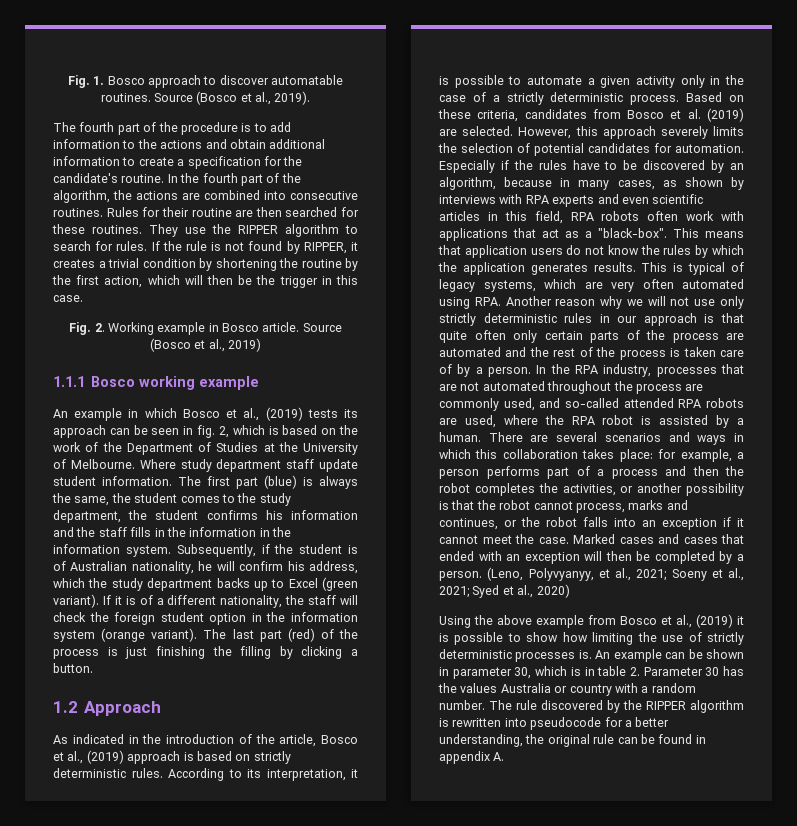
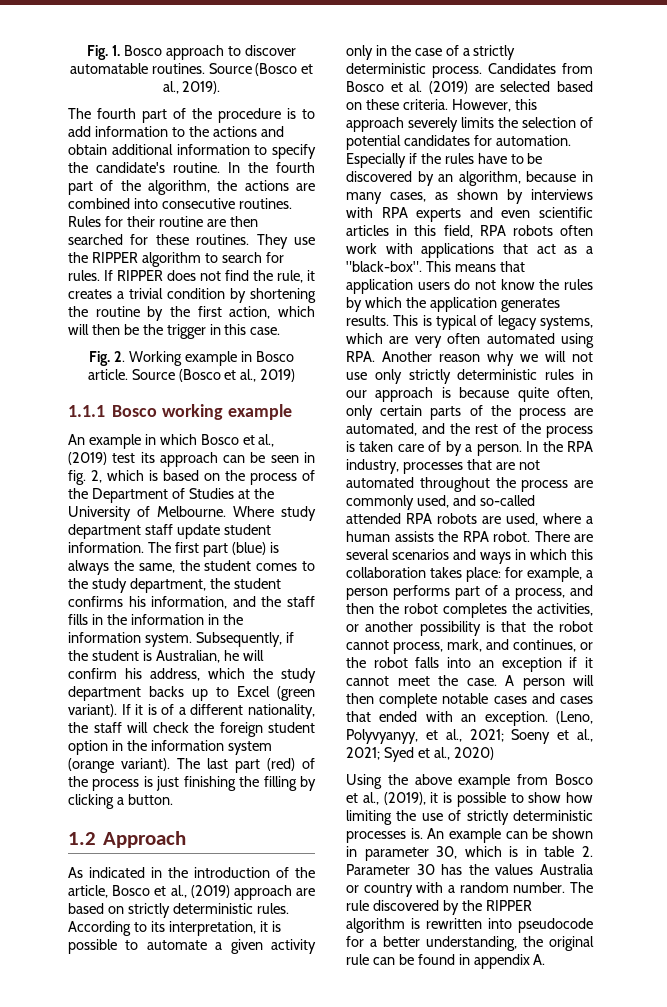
[138,156,282,169] create a specification for -> [272,144,316,159] specify
[162,241,347,254] the rule is not found by RIPPER, -> [117,270,303,283] RIPPER does not find the rule,
[307,409,338,418] tests -> [112,453,136,463] test
[53,442,81,452] work -> [250,473,297,485] process
[291,510,358,520] information -> [151,596,228,609] information,
[53,561,194,574] of Australian nationality, -> [155,650,220,663] Australian,
[183,752,194,761] is -> [296,888,315,896] are
[686,92,744,102] [438,109,587,122] Based on these criteria, candidates -> [488,63,556,74] Candidates
[462,126,514,136] selected. -> [500,81,593,92] [346,99,448,110] selected based on these criteria.
[721,313,744,323] [439,330,506,343] that quite often -> [459,387,593,402] because quite often,
[439,347,501,357] automated -> [346,423,417,436] automated,
[544,415,744,428] [439,432,481,442] the RPA robot is assisted by a human. -> [586,516,593,524] [346,531,530,542] a human assists the RPA robot.
[611,469,658,479] process -> [515,588,565,600] process,
[628,500,664,510] marks -> [447,639,482,652] mark,
[573,534,615,544] Marked -> [505,675,594,690] [346,693,489,708] A person will then complete notable
[524,551,744,564] [439,571,482,581] exception will then be completed by a person. -> [484,711,548,726] exception.
[696,614,733,628] (2019) -> [383,792,426,805] (2019),

